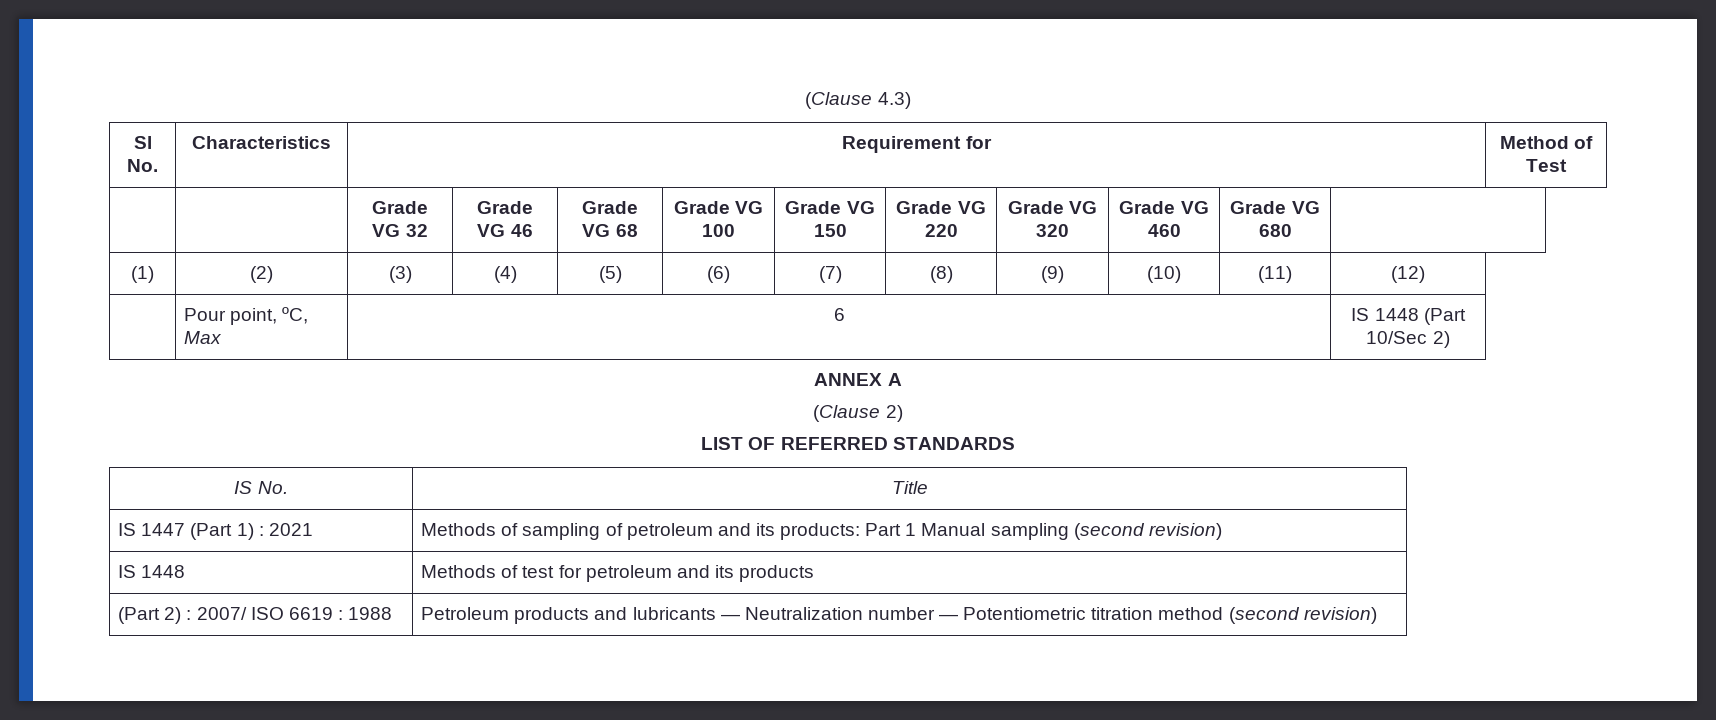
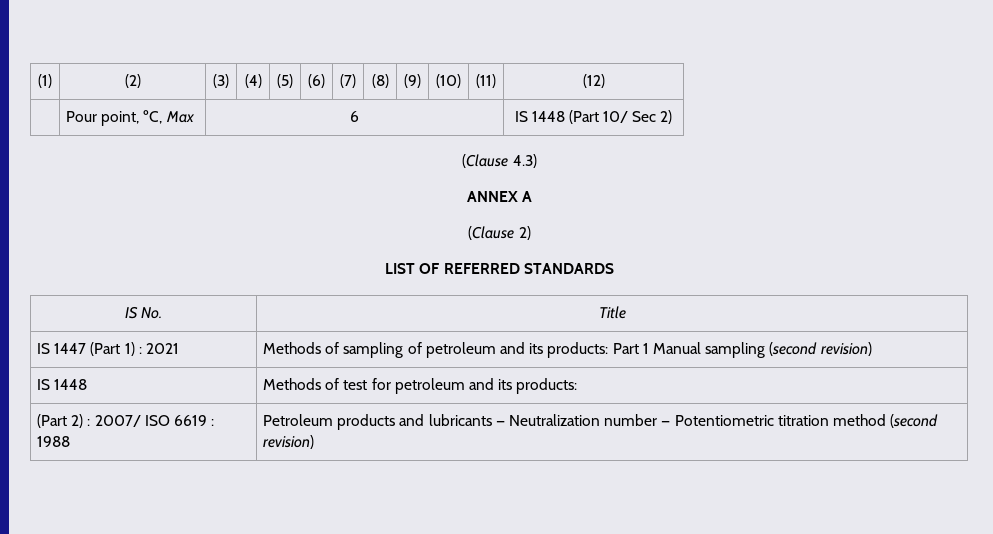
[805,92,911,109] [133,136,152,149] [127,159,158,172] [192,136,331,149] [842,136,992,153] [1499,136,1594,149] [1526,159,1567,172] [372,201,428,214] [372,224,428,237] [477,201,533,214] [477,224,533,237] [582,201,638,214] [582,224,638,237] [673,201,764,214] [702,224,735,237] [785,201,875,214] [813,224,847,237] [896,201,986,214] [924,224,958,237] [1007,201,1098,214] [1036,224,1069,237] [1119,201,1209,214] [1147,224,1181,237] [1230,201,1320,214] [1258,224,1292,237] (Clause 4.3) // Sl No. | Characteristics | Requirement for | Method of Test // | | Grade VG 32 | Grade VG 46 | Grade VG 68 | Grade VG 100 | Grade VG 150 | Grade VG 220 | Grade VG 320 | Grade VG 460 | Grade VG 680 | // -> (38, 81) none
[1366,331,1450,348] 10/Sec 2) -> [603,110,673,124] [462,154,537,168] 10/ Sec 2) // (Clause 4.3)
[739,565,815,582] products -> [516,378,578,394] products:

